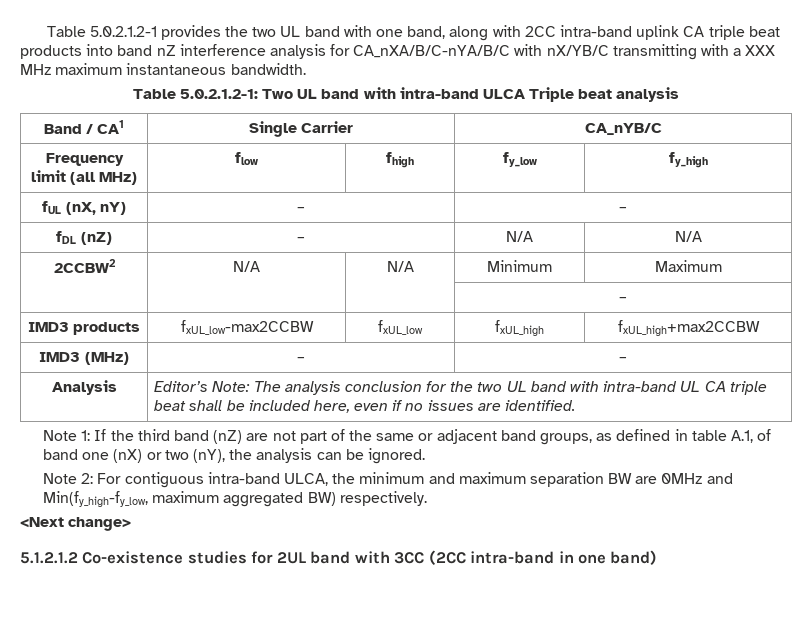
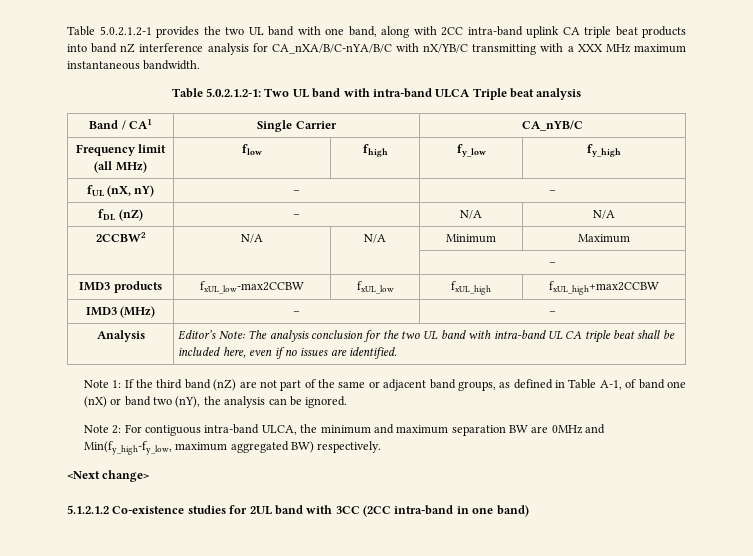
[691,430,753,443] table A.1, -> [568,379,622,390] Table A-1,
(162, 456) none -> [124,396,151,406] band

